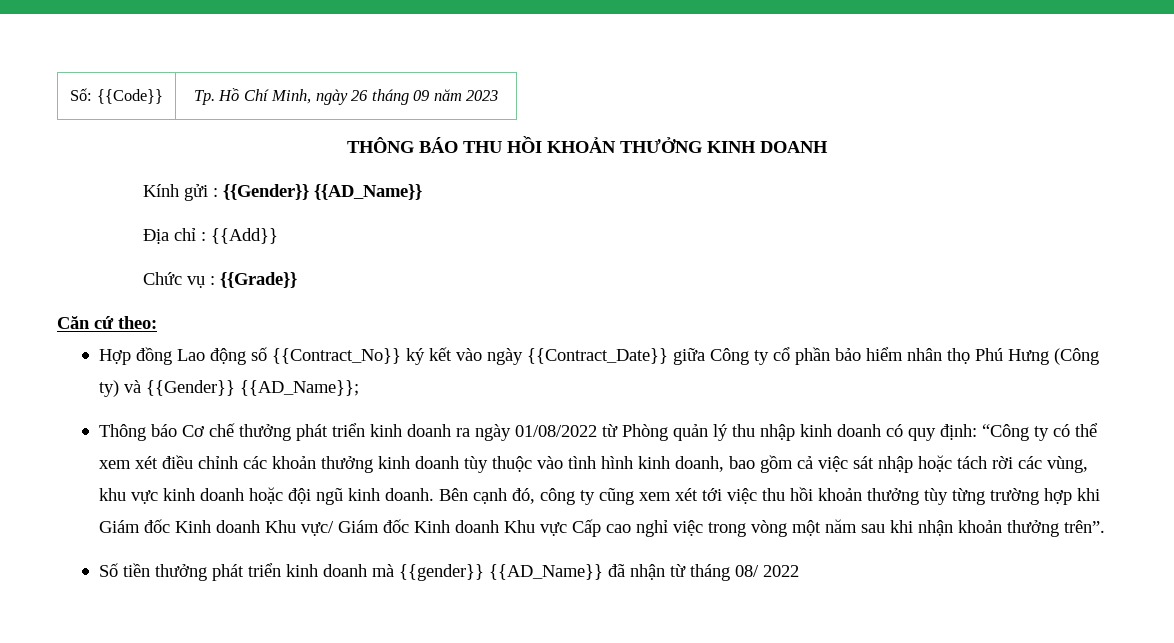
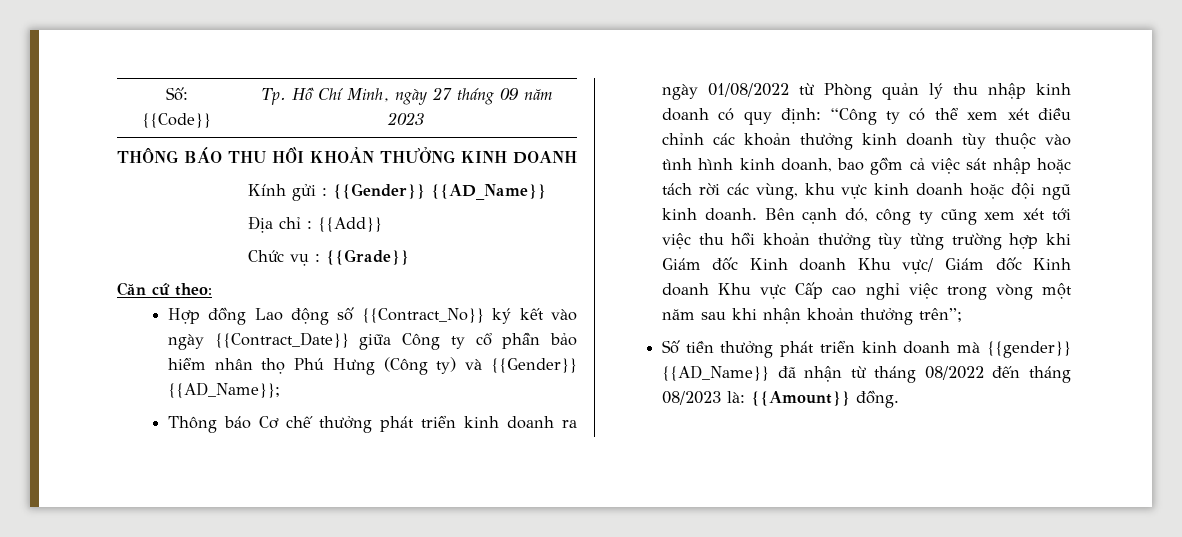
[351,90,369,101] 26 -> [431,87,452,100] 27
[1063,520,1105,533] trên”. -> [918,308,962,322] trên”;
[734,565,799,577] 08/ 2022 -> [924,366,1071,383] [661,390,899,408] 08/2022 đến tháng 08/2023 là: {{Amount}} đồng.

